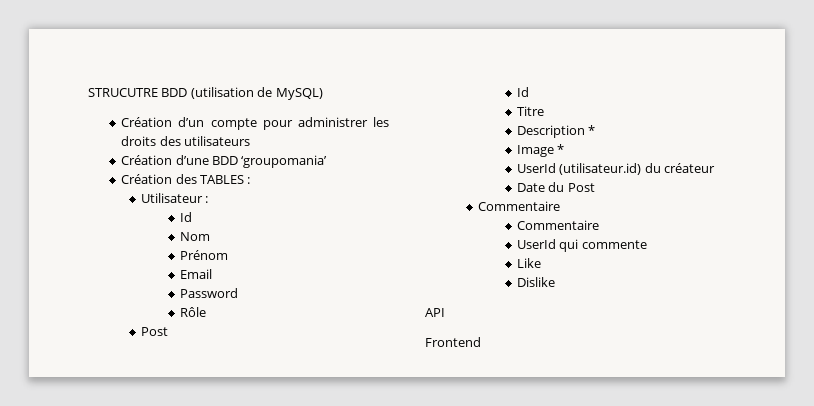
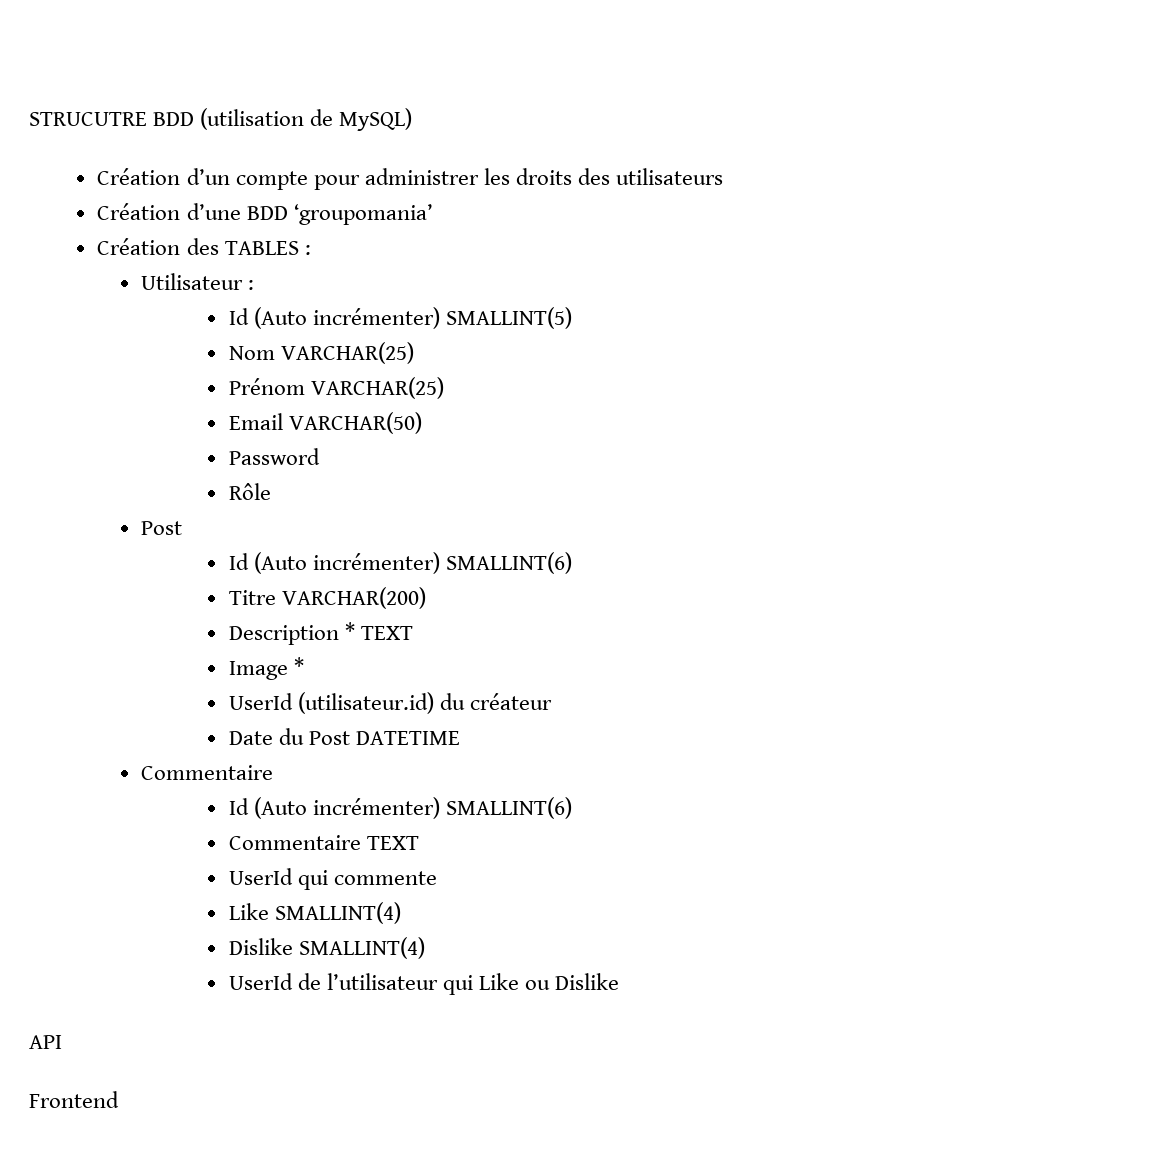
(192, 217) none -> [253,307,572,329] (Auto incrémenter) SMALLINT(5)
(210, 236) none -> [280,342,414,364] VARCHAR(25)
(228, 255) none -> [310,377,444,399] VARCHAR(25)
(212, 274) none -> [288,412,422,434] VARCHAR(50)
(529, 92) none -> [253,552,572,574] (Auto incrémenter) SMALLINT(6)
(544, 111) none -> [281,587,426,609] VARCHAR(200)
(596, 130) none -> [360,626,413,640] TEXT
[477,201,560,211] [516,220,599,230] // Commentaire // Commentaire -> [355,731,460,745] [141,765,274,780] [228,797,572,819] [228,835,419,850] DATETIME // Commentaire // Id (Auto incrémenter) SMALLINT(6) // Commentaire TEXT
[516,277,555,287] // Dislike -> [274,902,401,924] [228,937,425,959] [228,973,620,995] SMALLINT(4) // Dislike SMALLINT(4) // UserId de l’utilisateur qui Like ou Dislike

